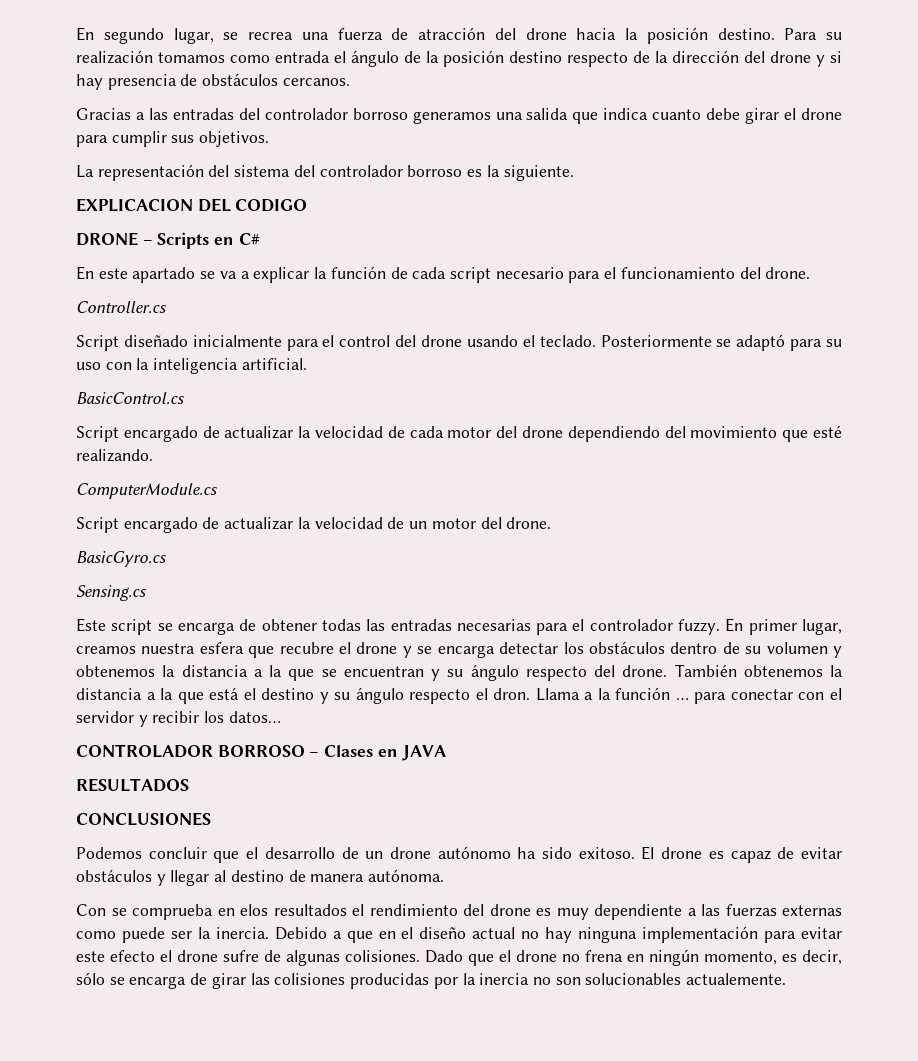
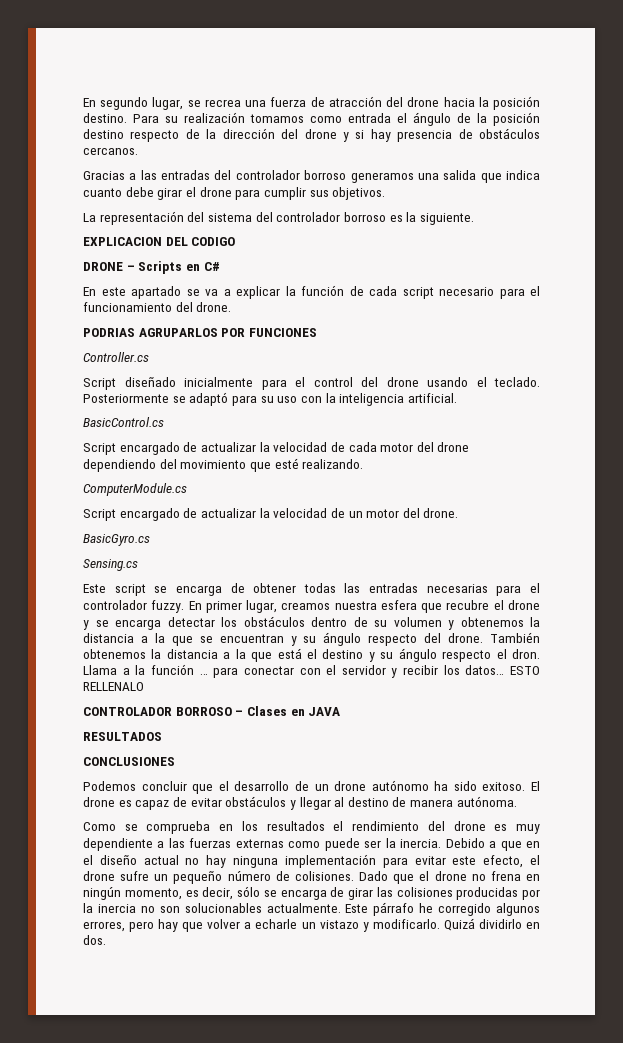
(811, 273) none -> [83,328,317,337] // PODRIAS AGRUPARLOS POR FUNCIONES
(281, 717) none -> [510,666,541,675] [83,682,144,691] ESTO RELLENALO
[76,904,106,916] Con -> [83,822,116,831] Como
[240,904,268,916] elos -> [241,821,258,831] los
[110,950,155,962] efecto -> [483,855,524,868] efecto,
[264,950,340,966] de algunas -> [154,870,290,884] un pequeño número de
[686,973,787,985] actualemente. -> [266,902,540,916] [83,918,540,932] [83,935,106,945] actualmente. Este párrafo he corregido algunos errores, pero hay que volver a echarle un vistazo y modificarlo. Quizá dividirlo en dos.

